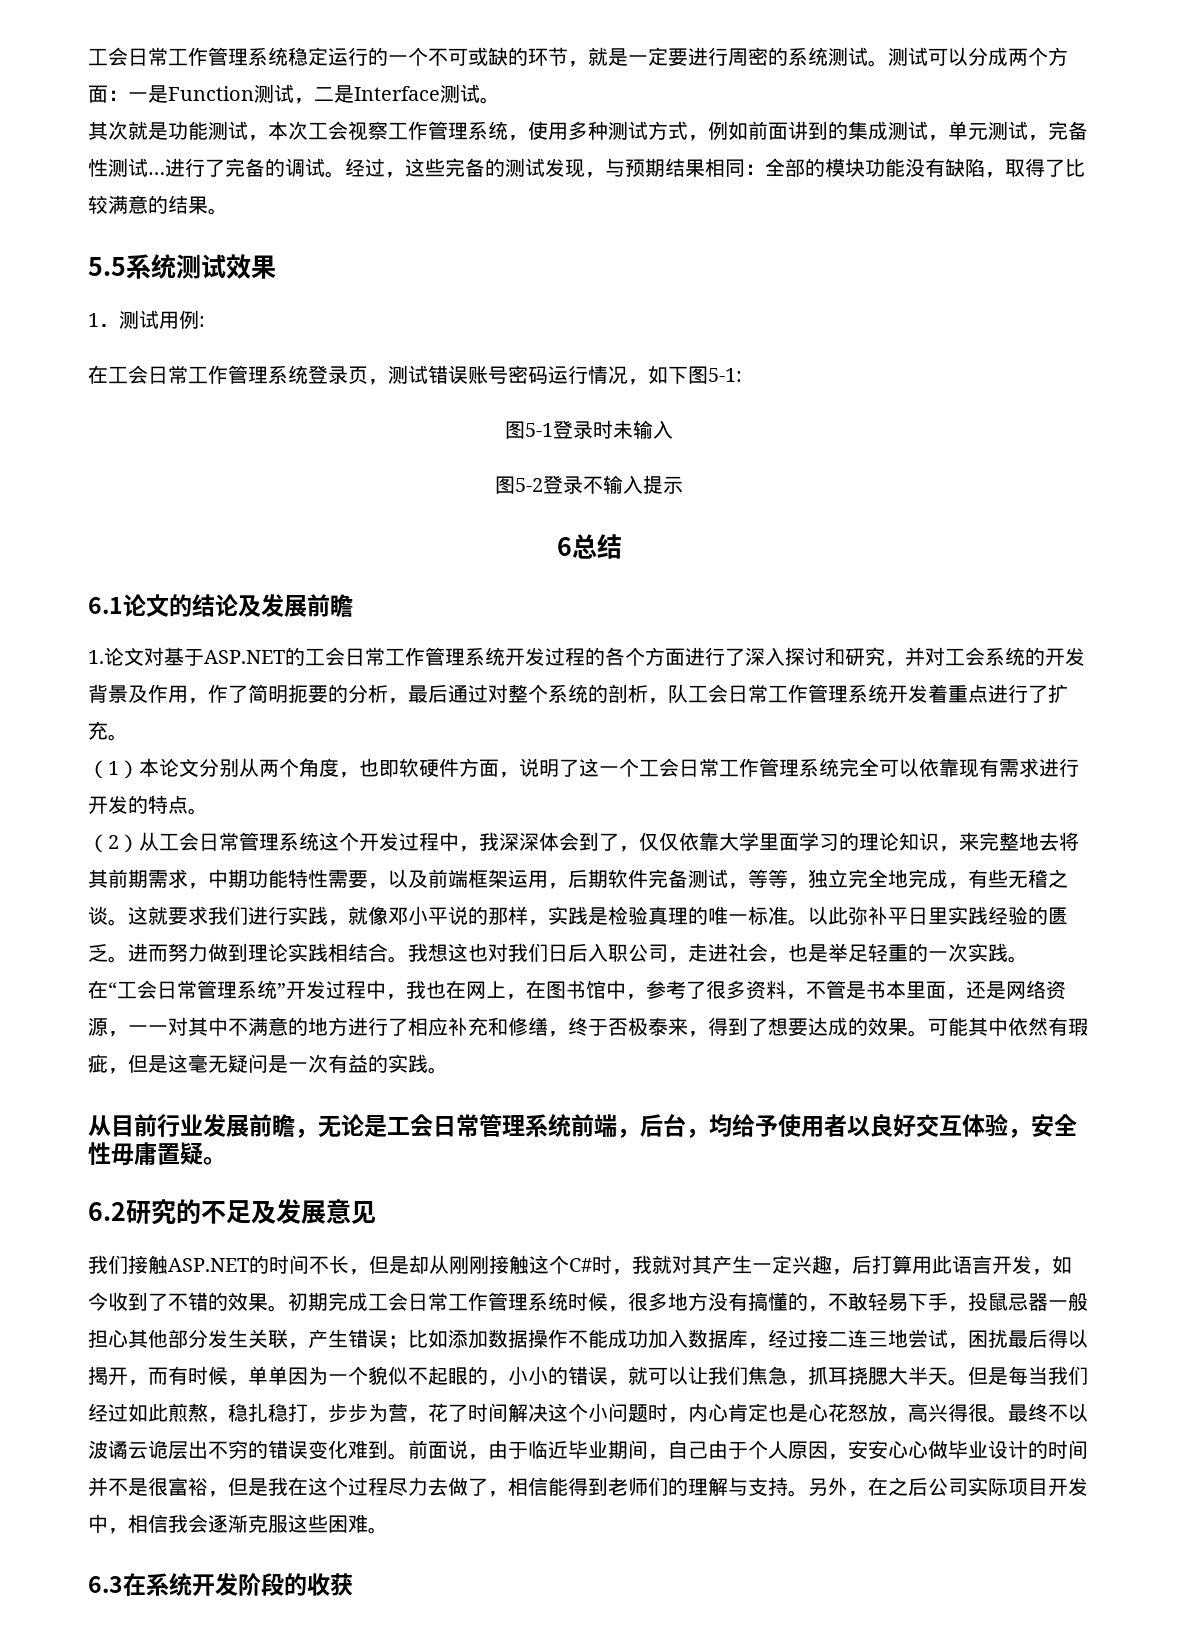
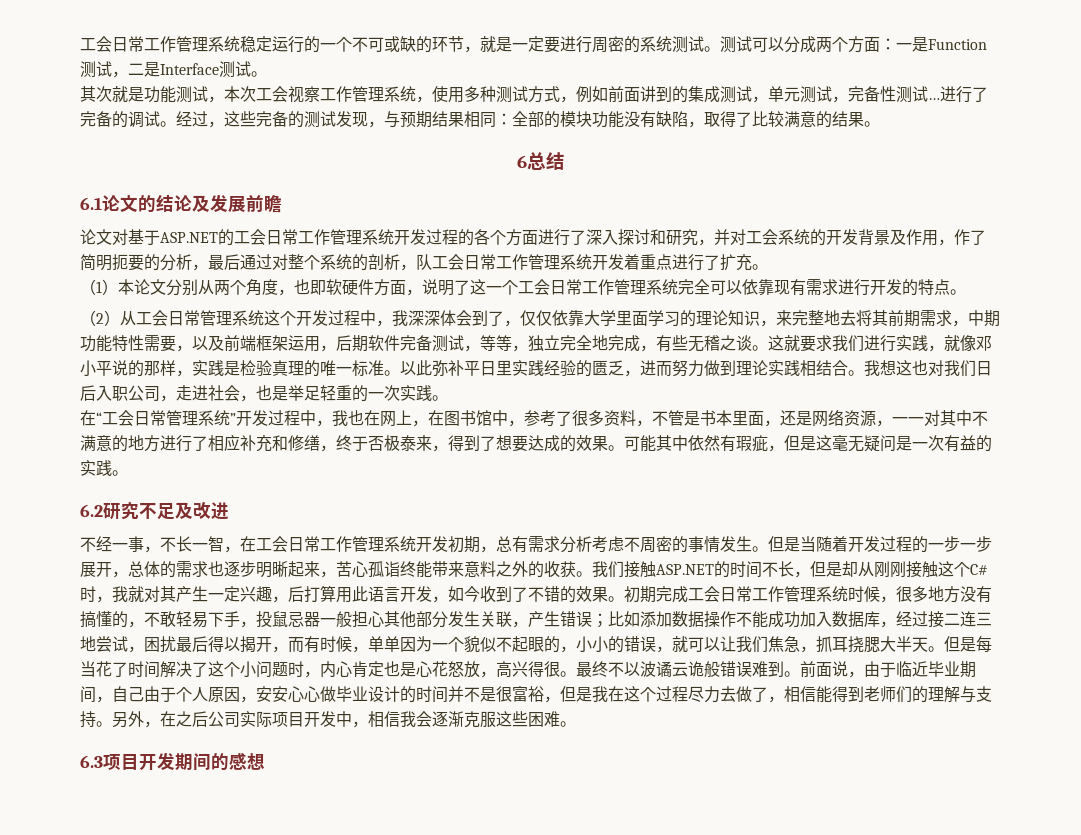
[88,254,276,279] [88,310,205,329] [88,365,742,385] [505,420,673,439] [495,475,683,494] // 5.5系统测试效果 // 1．测试用例: // 在工会日常工作管理系统登录页，测试错误账号密码运行情况，如下图5-1: // 图5-1登录时未输入 // 图5-2登录不输入提示 -> (880, 124) none
[88,650,104,664] 1. -> (282, 204) none
[108,956,128,963] 。 -> [624,370,640,377] ，
[88,1113,1077,1138] [88,1142,226,1166] [88,1199,376,1225] 从目前行业发展前瞻，无论是工会日常管理系统前端，后台，均给予使用者以良好交互体验，安全性毋庸置疑。 // 6.2研究的不足及发展意见 // -> [80,501,229,520] [80,536,992,553] [80,561,592,578] 6.2研究不足及改进 // 不经一事，不长一智，在工会日常工作管理系统开发初期，总有需求分析考虑不周密的事情发生。但是当随着开发过程的一步一步展开，总体的需求也逐步明晰起来，苦心孤诣终能带来意料之外的收获。
[1048,1366,1088,1385] [88,1403,428,1423] 我们经过如此煎熬，稳扎稳打，步步为营， -> (96, 669) none
(548, 1412) none -> [192,662,208,677] 了
[168,1440,348,1460] 层出不穷的错误变化 -> [704,661,752,677] 般错误
[123,1573,353,1596] 在系统开发阶段的收获 -> [103,752,265,771] 项目开发期间的感想

